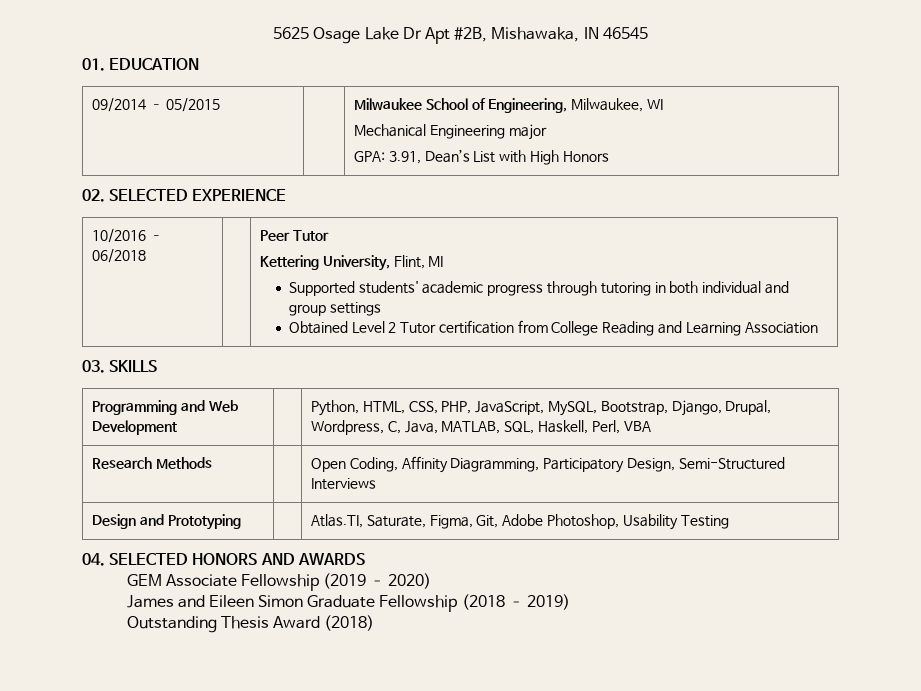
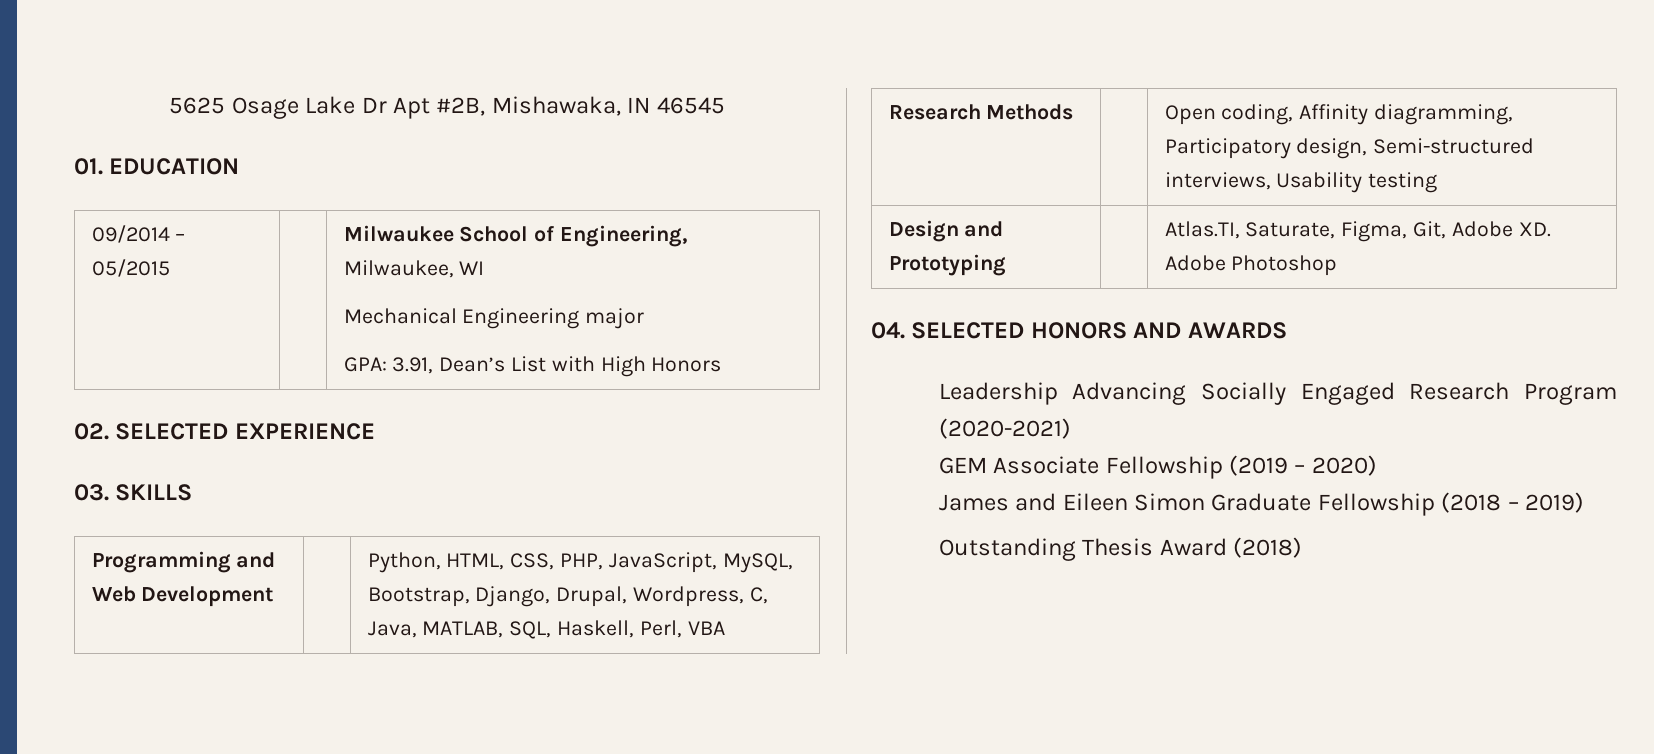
[92,229,162,243] [92,249,147,263] [260,230,329,241] [260,255,444,271] [288,281,789,296] [288,302,381,316] [288,320,818,336] // 10/2016 – 06/2018 | | Peer Tutor // Kettering University, Flint, MI // Supported students' academic progress through tutoring in both individual and group settings // Obtained Level 2 Tutor certification from College Reading and Learning Association -> (375, 431) none
[349,456,785,473] [311,478,377,490] Coding, Affinity Diagramming, Participatory Design, Semi-Structured Interviews -> [1221,104,1514,125] [1164,138,1535,159] [1164,172,1438,193] coding, Affinity diagramming, Participatory design, Semi-structured interviews, Usability testing
[546,514,729,530] Photoshop, Usability Testing -> [1518,222,1551,237] [1164,255,1338,276] XD. Adobe Photoshop
(365, 559) none -> [938,382,1617,405] [938,418,1071,439] // Leadership Advancing Socially Engaged Research Program (2020-2021)

